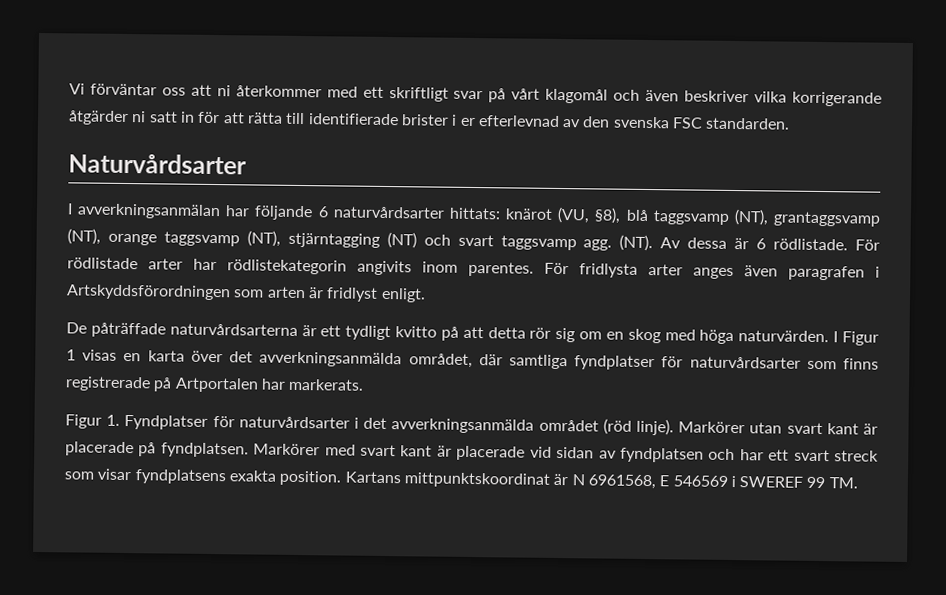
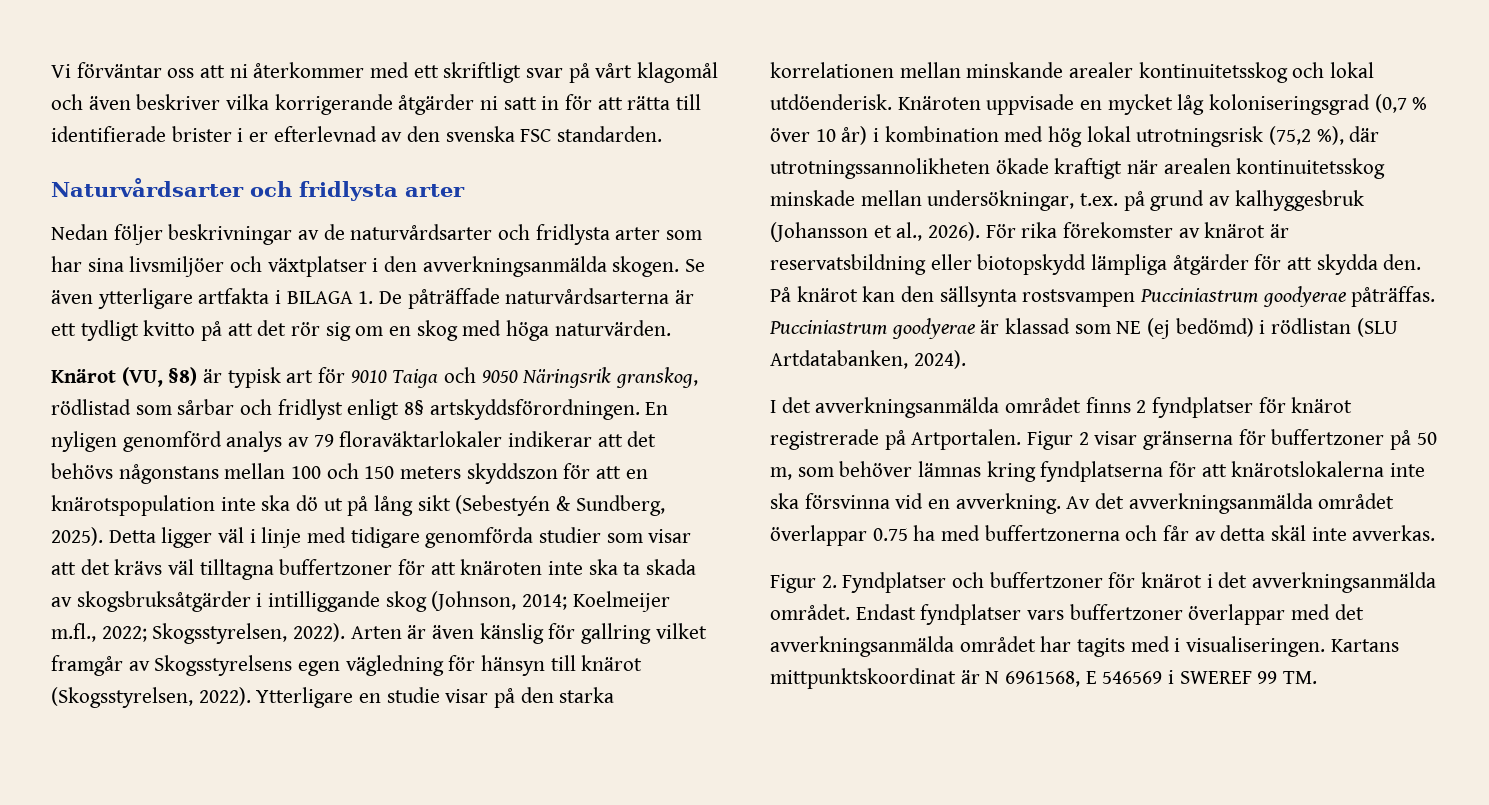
[67,203,882,227] [67,228,880,252] [67,257,880,281] [66,284,426,303] // I avverkningsanmälan har följande 6 naturvårdsarter hittats: knärot (VU, §8), blå taggsvamp (NT), grantaggsvamp (NT), orange taggsvamp (NT), stjärntagging (NT) och svart taggsvamp agg. (NT). Av dessa är 6 rödlistade. För rödlistade arter har rödlistekategorin angivits inom parentes. För fridlysta arter anges även paragrafen i Artskyddsförordningen som arten är fridlyst enligt. // -> [250,181,465,201] [51,224,703,245] [51,256,706,277] [51,288,374,309] och fridlysta arter // Nedan följer beskrivningar av de naturvårdsarter och fridlysta arter som har sina livsmiljöer och växtplatser i den avverkningsanmälda skogen. Se även ytterligare artfakta i BILAGA 1.
[487,327,526,339] detta -> [257,320,287,336] det
[833,331,880,346] [66,349,879,371] [65,376,365,393] [65,414,879,436] [65,441,879,463] [64,468,342,486] I Figur 1 visas en karta över det avverkningsanmälda området, där samtliga fyndplatser för naturvårdsarter som finns registrerade på Artportalen har markerats. // Figur 1. Fyndplatser för naturvårdsarter i det avverkningsanmälda området (röd linje). Markörer utan svart kant är placerade på fyndplatsen. Markörer med svart kant är placerade vid sidan av fyndplatsen och har ett svart streck som visar fyndplatsens exakta position. -> [51,367,699,388] [51,399,669,420] [51,431,657,452] [51,463,648,484] [51,495,665,516] [51,527,692,548] [51,559,697,580] [51,591,670,612] [51,623,707,644] [51,655,643,676] [51,687,615,708] [770,62,1375,83] [770,94,1428,115] [770,126,1380,147] [770,158,1386,179] [770,190,1364,211] [770,222,1290,242] [770,254,1422,275] [770,286,1436,307] [769,318,1398,339] [770,350,966,369] [770,397,1353,418] [770,429,1437,450] [770,461,1426,482] [770,493,1395,514] [770,525,1436,546] [770,572,1437,593] [770,604,1364,625] [770,636,1326,657] // Knärot (VU, §8) är typisk art för 9010 Taiga och 9050 Näringsrik granskog, rödlistad som sårbar och fridlyst enligt 8§ artskyddsförordningen. En nyligen genomförd analys av 79 floraväktarlokaler indikerar att det behövs någonstans mellan 100 och 150 meters skyddszon för att en knärotspopulation inte ska dö ut på lång sikt (Sebestyén & Sundberg, 2025). Detta ligger väl i linje med tidigare genomförda studier som visar att det krävs väl tilltagna buffertzoner för att knäroten inte ska ta skada av skogsbruksåtgärder i intilliggande skog (Johnson, 2014; Koelmeijer m.fl., 2022; Skogsstyrelsen, 2022). Arten är även känslig för gallring vilket framgår av Skogsstyrelsens egen vägledning för hänsyn till knärot (Skogsstyrelsen, 2022). Ytterligare en studie visar på den starka korrelationen mellan minskande arealer kontinuitetsskog och lokal utdöenderisk. Knäroten uppvisade en mycket låg koloniseringsgrad (0,7 % över 10 år) i kombination med hög lokal utrotningsrisk (75,2 %), där utrotningssannolikheten ökade kraftigt när arealen kontinuitetsskog minskade mellan undersökningar, t.ex. på grund av kalhyggesbruk (Johansson et al., 2026). För rika förekomster av knärot är reservatsbildning eller biotopskydd lämpliga åtgärder för att skydda den. På knärot kan den sällsynta rostsvampen Pucciniastrum goodyerae påträffas. Pucciniastrum goodyerae är klassad som NE (ej bedömd) i rödlistan (SLU Artdatabanken, 2024). // I det avverkningsanmälda området finns 2 fyndplatser för knärot registrerade på Artportalen. Figur 2 visar gränserna för buffertzoner på 50 m, som behöver lämnas kring fyndplatserna för att knärotslokalerna inte ska försvinna vid en avverkning. Av det avverkningsanmälda området överlappar 0.75 ha med buffertzonerna och får av detta skäl inte avverkas. // Figur 2. Fyndplatser och buffertzoner för knärot i det avverkningsanmälda området. Endast fyndplatser vars buffertzoner överlappar med det avverkningsanmälda området har tagits med i visualiseringen.

